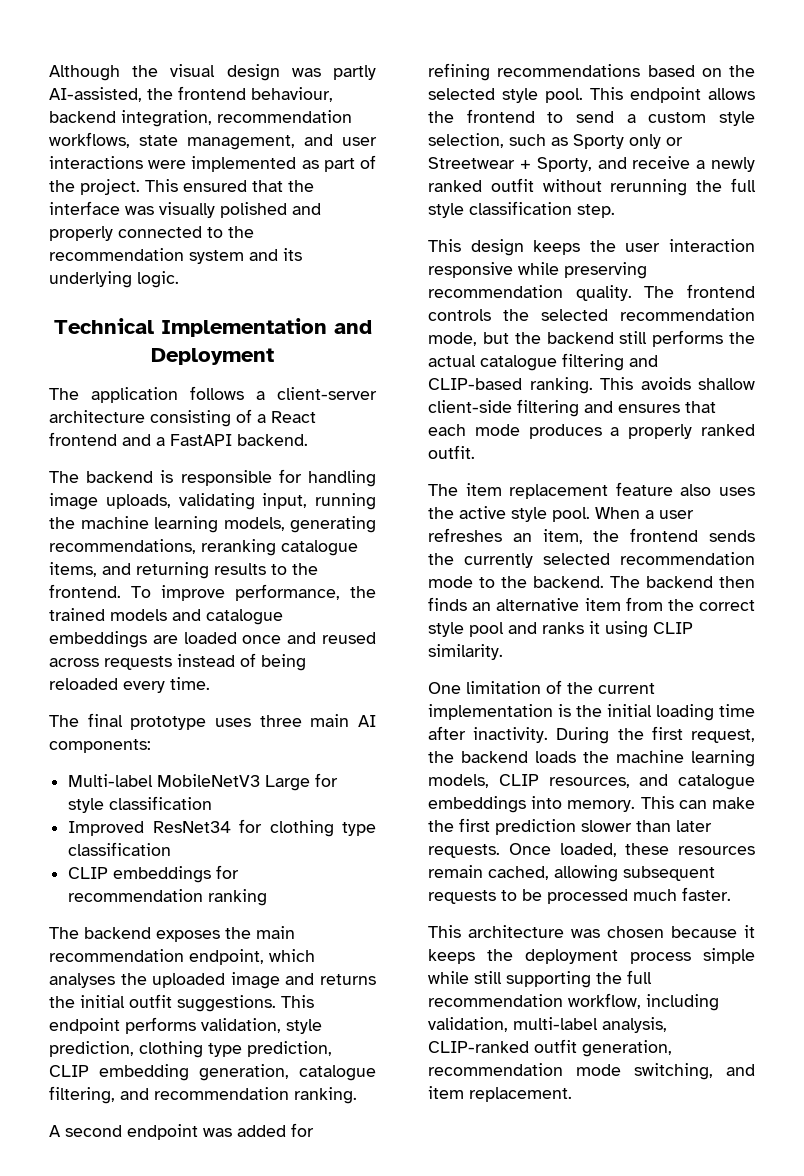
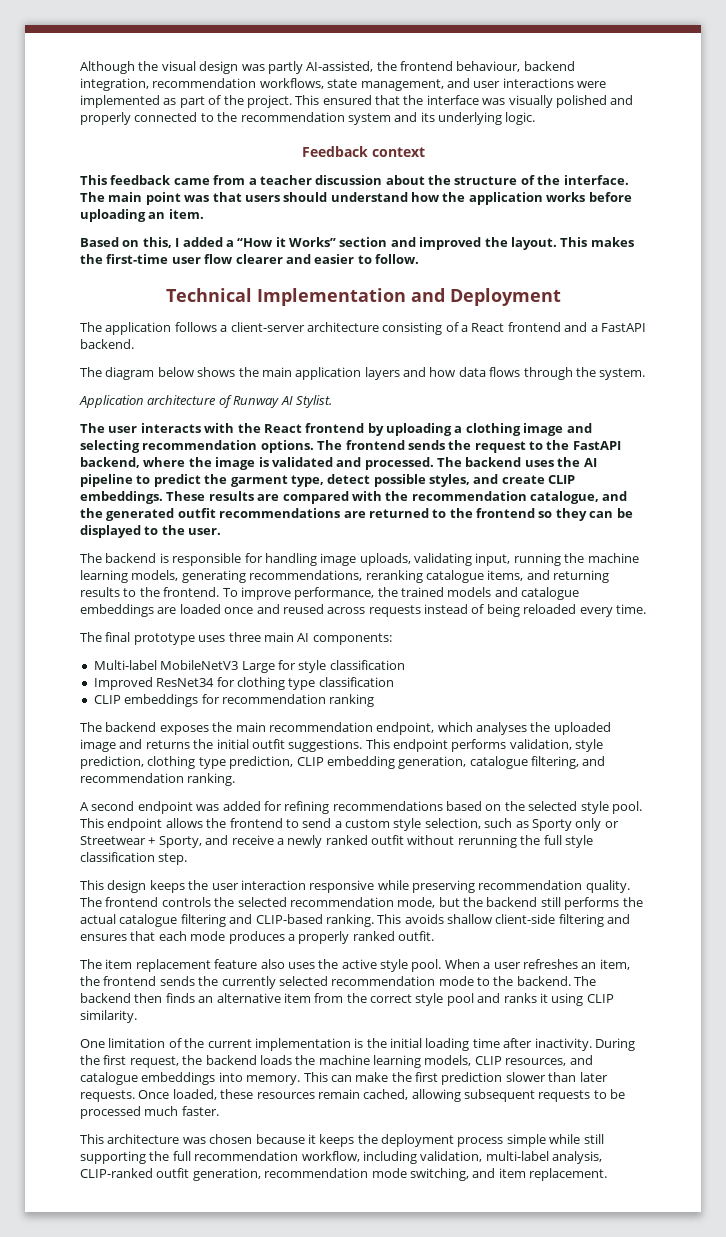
(179, 279) none -> [301,146,425,157] [80,175,629,185] [80,192,632,205] [80,209,204,222] [80,237,634,250] [80,254,419,264] // Feedback context // This feedback came from a teacher discussion about the structure of the interface. The main point was that users should understand how the application works before uploading an item. // Based on this, I added a “How it Works” section and improved the layout. This makes the first-time user flow clearer and easier to follow.
(308, 440) none -> [80,367,646,380] [79,395,332,408] [80,423,592,436] [80,440,621,453] [80,457,597,470] [80,474,576,487] [80,491,628,504] [80,508,633,521] [80,525,222,538] // The diagram below shows the main application layers and how data flows through the system. // Application architecture of Runway AI Stylist. // The user interacts with the React frontend by uploading a clothing image and selecting recommendation options. The frontend sends the request to the FastAPI backend, where the image is validated and processed. The backend uses the AI pipeline to predict the garment type, detect possible styles, and create CLIP embeddings. These results are compared with the recommendation catalogue, and the generated outfit recommendations are returned to the frontend so they can be displayed to the user.

